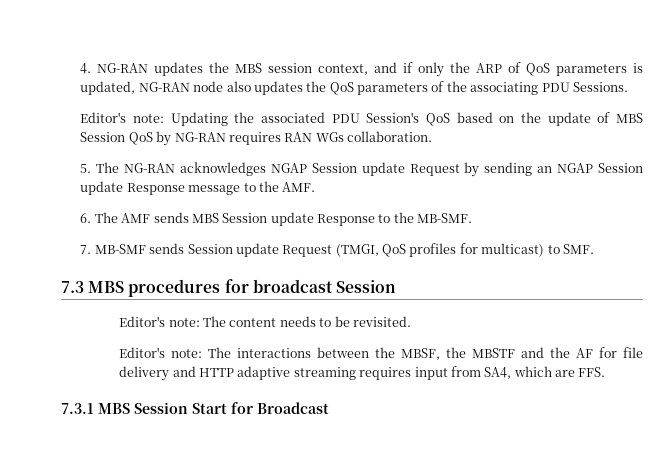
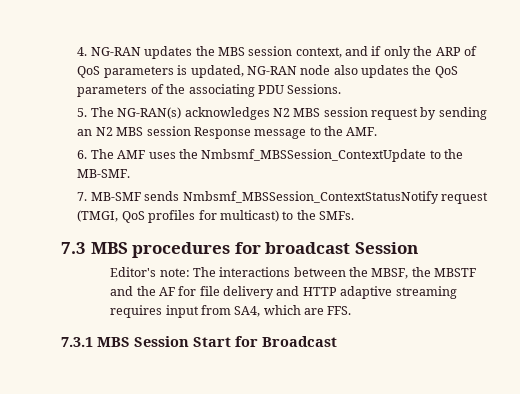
[80,112,643,126] [80,131,433,146] [80,162,643,177] [80,181,124,195] Editor's note: Updating the associated PDU Session's QoS based on the update of MBS Session QoS by NG-RAN requires RAN WGs collaboration. // 5. The NG-RAN acknowledges NGAP Session update Request by sending an NGAP Session update -> [77,107,487,120] [77,126,191,136] 5. The NG-RAN(s) acknowledges N2 MBS session request by sending an N2 MBS session
[153,212,376,226] sends MBS Session update Response -> [148,149,427,162] uses the Nmbsmf_MBSSession_ContextUpdate
[187,243,333,257] Session update Request -> [182,191,488,204] Nmbsmf_MBSSession_ContextStatusNotify request
[562,244,594,254] SMF. -> [296,210,355,220] the SMFs.
[119,316,411,327] // Editor's note: The content needs to be revisited. -> (418, 248) none

